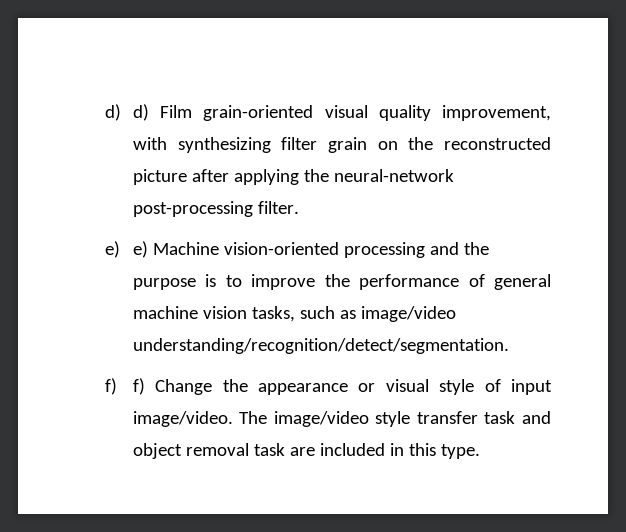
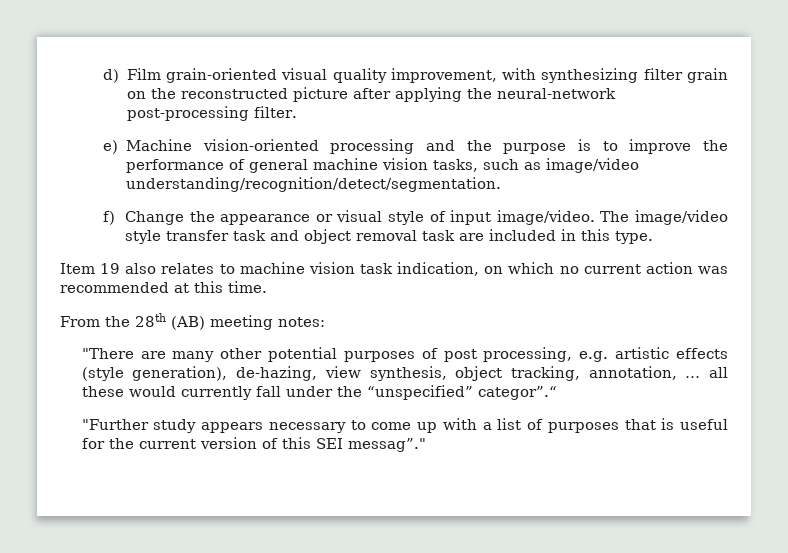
[104,104,149,121] d) d) -> [103,69,120,83] d)
[132,241,148,258] e) -> (119, 147) none
[132,378,145,395] f) -> (116, 218) none
(480, 451) none -> [60,262,728,276] [60,281,267,293] [60,313,325,330] [81,347,729,362] [81,366,729,381] [81,385,557,400] [81,418,729,433] [81,437,426,452] // Item 19 also relates to machine vision task indication, on which no current action was recommended at this time. // From the 28th (AB) meeting notes: // "There are many other potential purposes of post processing, e.g. artistic effects (style generation), de-hazing, view synthesis, object tracking, annotation, … all these would currently fall under the “unspecified” categor”.“ // "Further study appears necessary to come up with a list of purposes that is useful for the current version of this SEI messag”."

